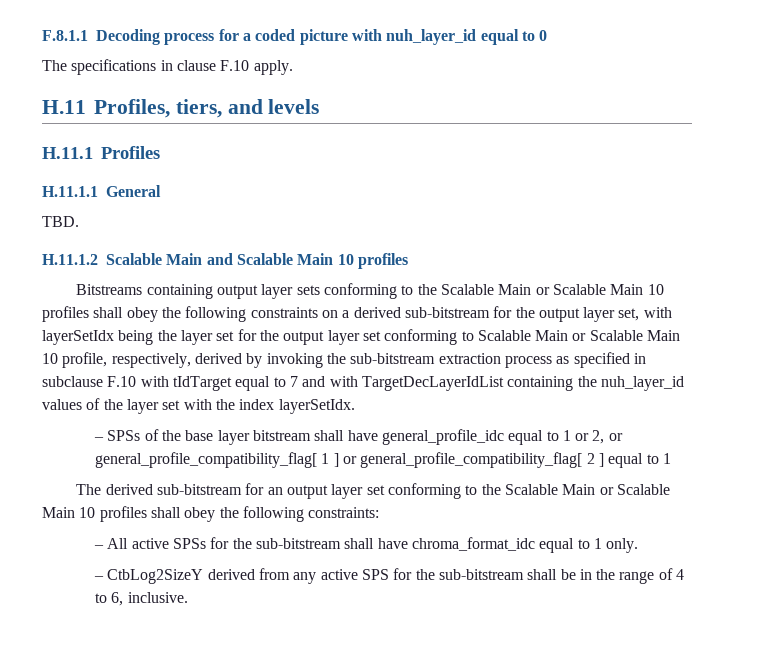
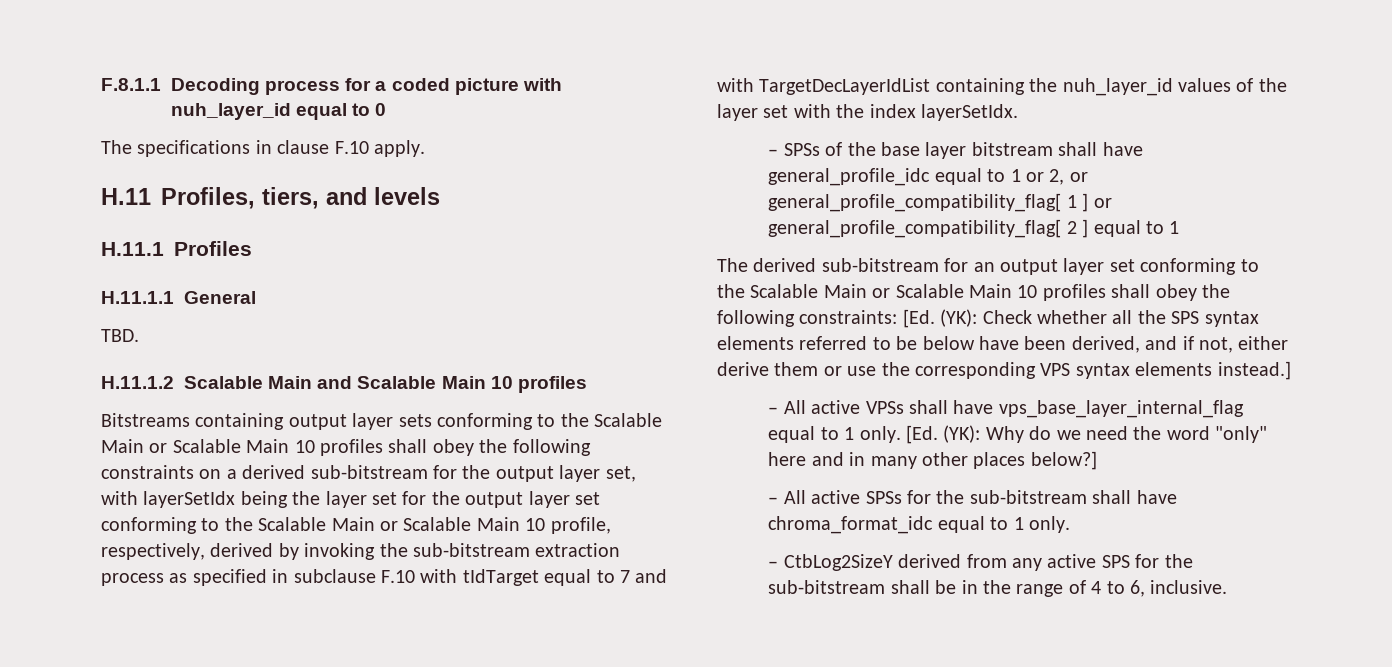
(474, 336) none -> [224,517,253,531] the
(380, 512) none -> [902,309,1259,328] [717,336,1289,353] [717,361,1291,380] [768,400,1244,418] [768,425,1268,444] [768,451,1097,470] [Ed. (YK): Check whether all the SPS syntax elements referred to be below have been derived, and if not, either derive them or use the corresponding VPS syntax elements instead.] // – All active VPSs shall have vps_base_layer_internal_flag equal to 1 only. [Ed. (YK): Why do we need the word "only" here and in many other places below?]

